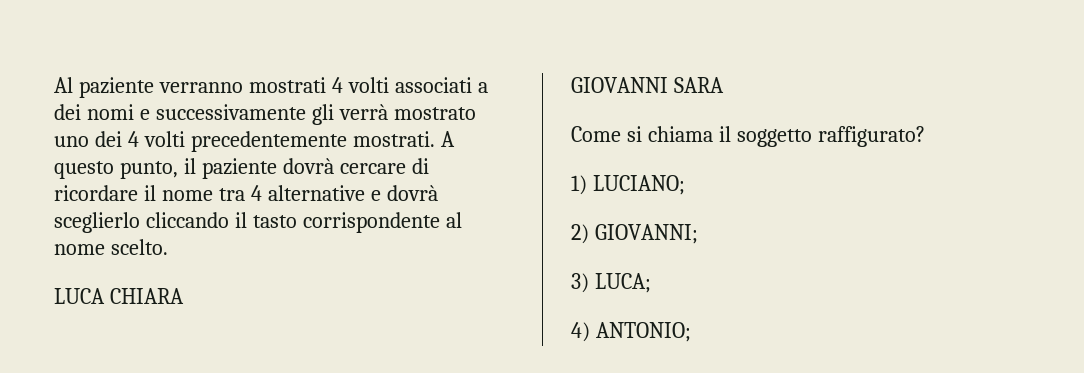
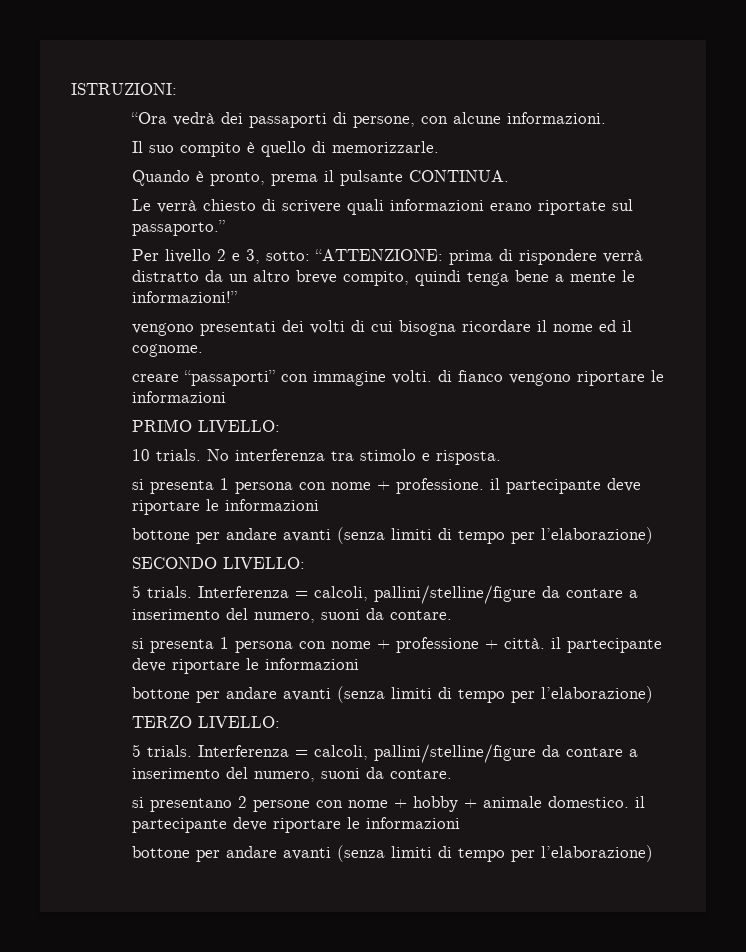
[54,77,488,98] [54,104,476,125] [54,131,455,152] [54,158,429,179] [54,185,438,201] [54,212,462,233] [54,239,168,255] [54,288,184,304] [571,77,724,93] [571,126,925,147] [571,175,685,195] [571,224,698,244] [571,273,651,293] [571,322,691,342] Al paziente verranno mostrati 4 volti associati a dei nomi e successivamente gli verrà mostrato uno dei 4 volti precedentemente mostrati. A questo punto, il paziente dovrà cercare di ricordare il nome tra 4 alternative e dovrà sceglierlo cliccando il tasto corrispondente al nome scelto. // LUCA CHIARA // GIOVANNI SARA // Come si chiama il soggetto raffigurato? // 1) LUCIANO; // 2) GIOVANNI; // 3) LUCA; // 4) ANTONIO; -> [71,83,177,95] [130,112,606,128] [131,141,439,157] [131,170,509,186] [131,199,633,215] [131,220,225,236] [131,249,643,265] [131,270,635,286] [131,291,237,303] [131,320,632,336] [131,344,203,357] [131,370,664,386] [131,391,226,403] [131,419,280,432] [131,449,501,465] [131,478,641,494] [131,499,319,515] [131,527,653,544] [131,557,305,569] [131,585,638,604] [131,608,452,623] [131,637,662,653] [131,658,359,674] [131,686,653,703] [131,716,280,728] [131,744,638,763] [131,767,452,782] [131,796,645,812] [131,817,460,833] [131,845,653,862] ISTRUZIONI: // “Ora vedrà dei passaporti di persone, con alcune informazioni. // Il suo compito è quello di memorizzarle. // Quando è pronto, prema il pulsante CONTINUA. // Le verrà chiesto di scrivere quali informazioni erano riportate sul passaporto.” // Per livello 2 e 3, sotto: “ATTENZIONE: prima di rispondere verrà distratto da un altro breve compito, quindi tenga bene a mente le informazioni!” // vengono presentati dei volti di cui bisogna ricordare il nome ed il cognome. // creare “passaporti” con immagine volti. di fianco vengono riportare le informazioni // PRIMO LIVELLO: // 10 trials. No interferenza tra stimolo e risposta. // si presenta 1 persona con nome + professione. il partecipante deve riportare le informazioni // bottone per andare avanti (senza limiti di tempo per l’elaborazione) // SECONDO LIVELLO: // 5 trials. Interferenza = calcoli, pallini/stelline/figure da contare a inserimento del numero, suoni da contare. // si presenta 1 persona con nome + professione + città. il partecipante deve riportare le informazioni // bottone per andare avanti (senza limiti di tempo per l’elaborazione) // TERZO LIVELLO: // 5 trials. Interferenza = calcoli, pallini/stelline/figure da contare a inserimento del numero, suoni da contare. // si presentano 2 persone con nome + hobby + animale domestico. il partecipante deve riportare le informazioni // bottone per andare avanti (senza limiti di tempo per l’elaborazione)

